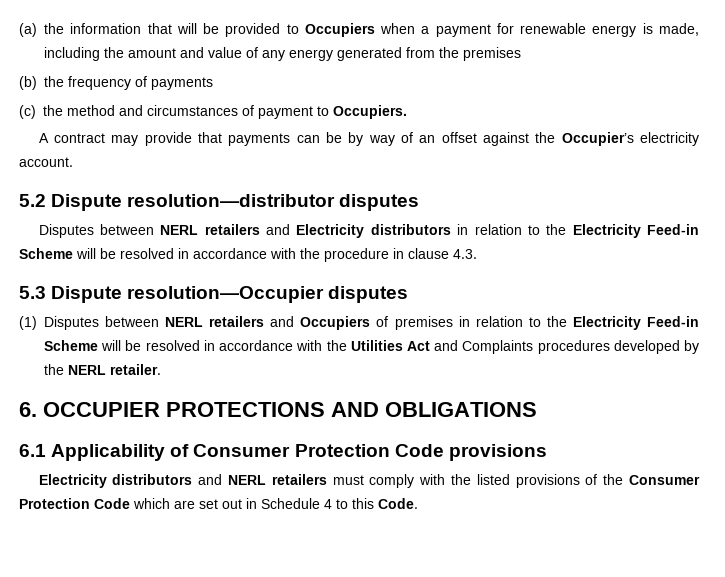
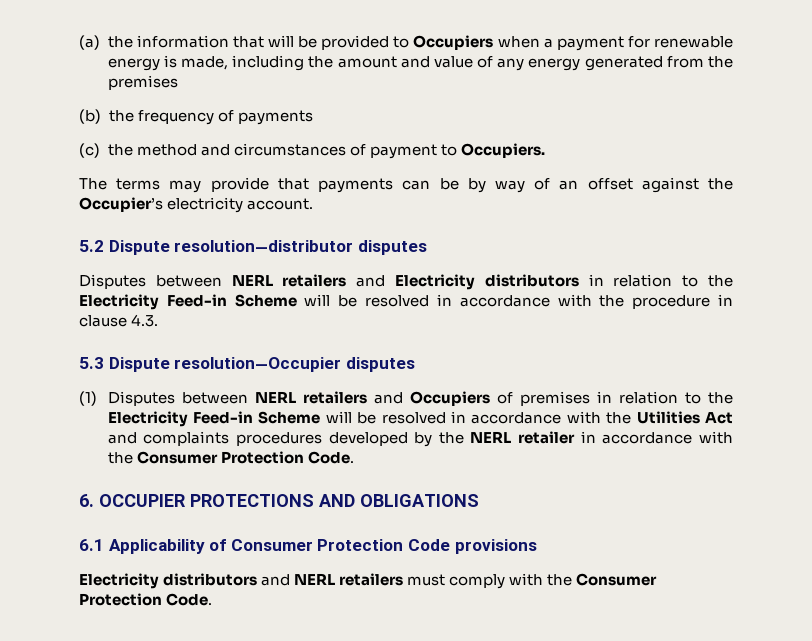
[38,133,105,143] A contract -> [79,178,161,190] The terms
[462,340,534,354] Complaints -> [143,431,230,446] complaints
[110,364,161,375] retailer. -> [518,431,733,444] [107,451,354,464] retailer in accordance with the Consumer Protection Code.
[476,474,700,488] [19,498,374,509] listed provisions of the Consumer Protection Code which are set out in Schedule 4 to this -> [576,573,658,586] [79,593,162,606] Consumer Protection

